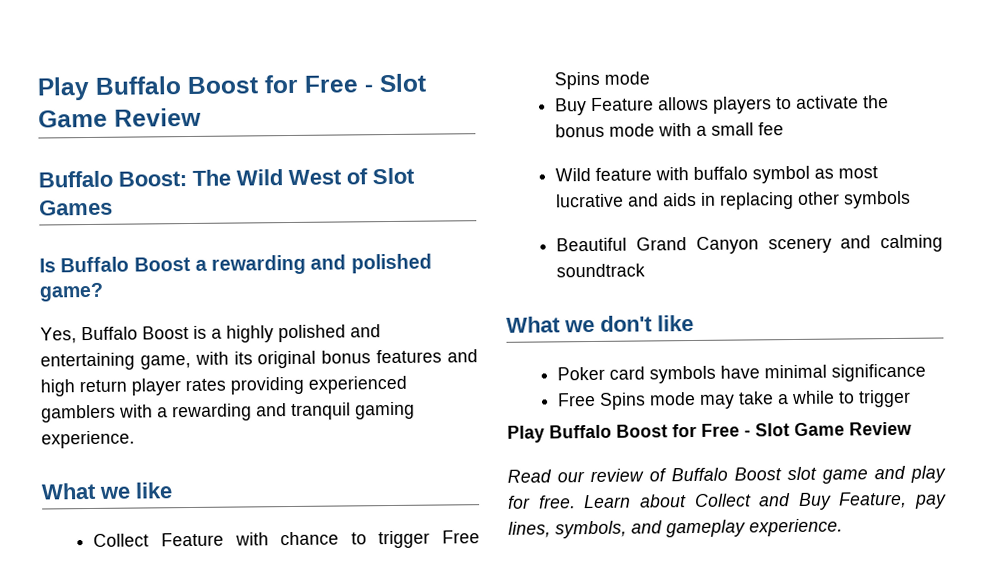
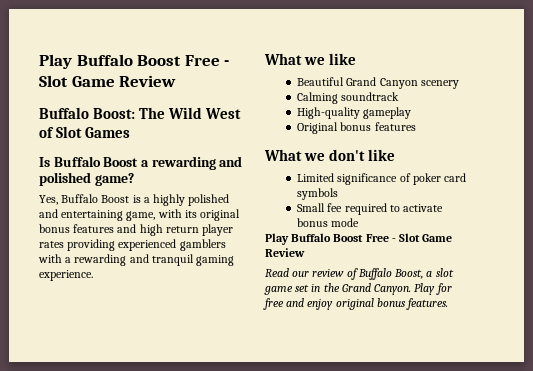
[37,74,298,101] Play Buffalo Boost for -> [39,54,182,69] Play Buffalo Boost
[93,530,481,549] [554,71,651,90] [555,95,890,116] [555,122,785,138] [555,165,879,184] [556,190,912,210] // Collect Feature with chance to trigger Free Spins mode // Buy Feature allows players to activate the bonus mode with a small fee // Wild feature with buffalo symbol as most lucrative and aids in replacing other symbols -> (357, 59) none
[840,234,943,253] and calming -> [297,92,339,104] // Calming
(646, 270) none -> [297,107,412,119] [297,122,416,134] // High-quality gameplay // Original bonus features
[557,363,927,384] [557,389,912,410] [507,423,697,443] Poker card symbols have minimal significance // Free Spins mode may take a while to trigger // Play Buffalo Boost for -> [297,173,467,185] [297,188,339,200] [297,203,444,215] [297,218,360,227] [265,233,364,245] Limited significance of poker card symbols // Small fee required to activate bonus mode // Play Buffalo Boost
[734,465,946,484] [508,491,947,510] [508,518,843,539] Boost slot game and play for free. Learn about Collect and Buy Feature, pay lines, symbols, and gameplay experience. -> [394,268,454,279] [264,283,452,295] [263,298,449,310] Boost, a slot game set in the Grand Canyon. Play for free and enjoy original bonus features.

